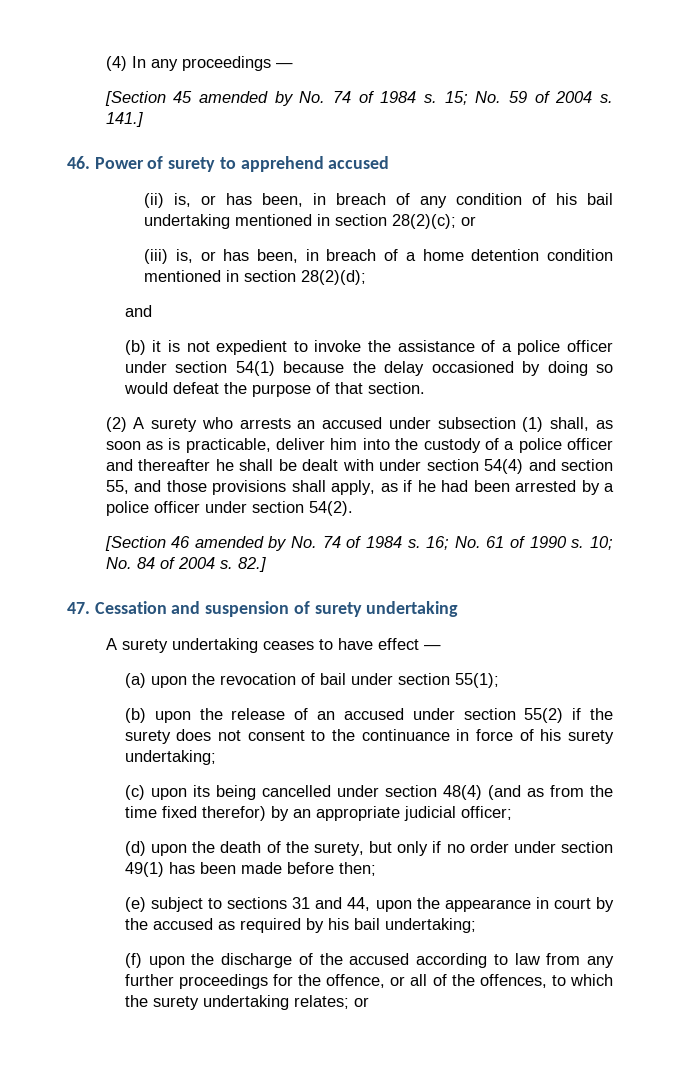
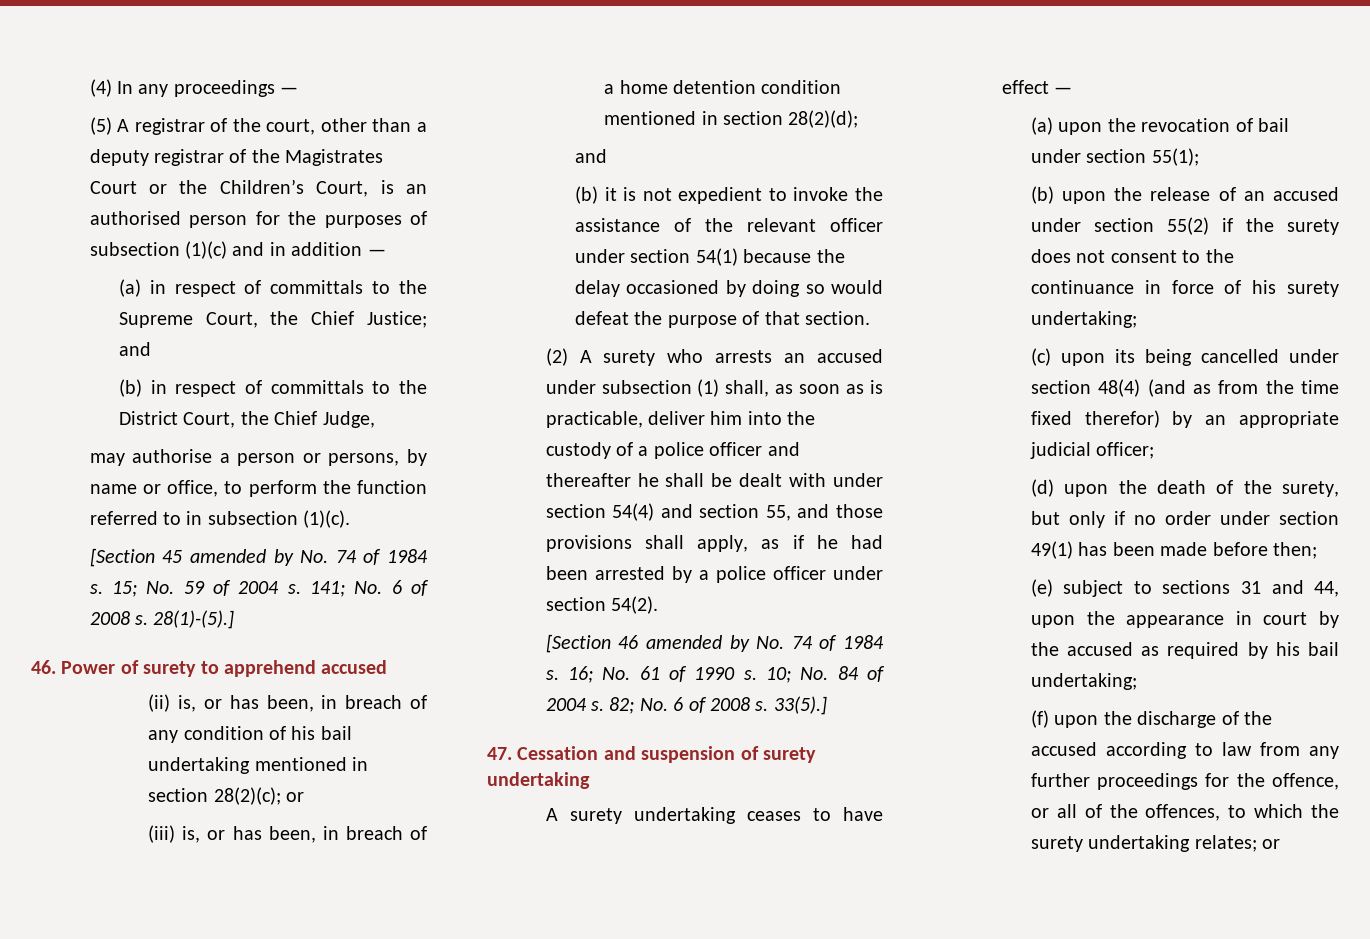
(293, 65) none -> [89,117,428,135] [89,149,384,166] [89,179,427,197] [89,211,427,228] [89,241,386,259] [118,279,427,297] [118,311,427,328] [118,342,151,356] [118,379,428,397] [118,411,375,428] [89,449,428,466] [89,480,427,497] [89,510,351,528] // (5) A registrar of the court, other than a deputy registrar of the Magistrates Court or the Children’s Court, is an authorised person for the purposes of subsection (1)(c) and in addition — // (a) in respect of committals to the Supreme Court, the Chief Justice; and // (b) in respect of committals to the District Court, the Chief Judge, // may authorise a person or persons, by name or office, to perform the function referred to in subsection (1)(c).
[105,112,143,127] 141.] -> [309,580,430,597] [89,610,235,629] 141; No. 6 of 2008 s. 28(1)-(5).]
[501,340,561,355] a police -> [704,218,816,232] the relevant
[237,557,266,572] 82.] -> [609,696,827,715] 82; No. 6 of 2008 s. 33(5).]

